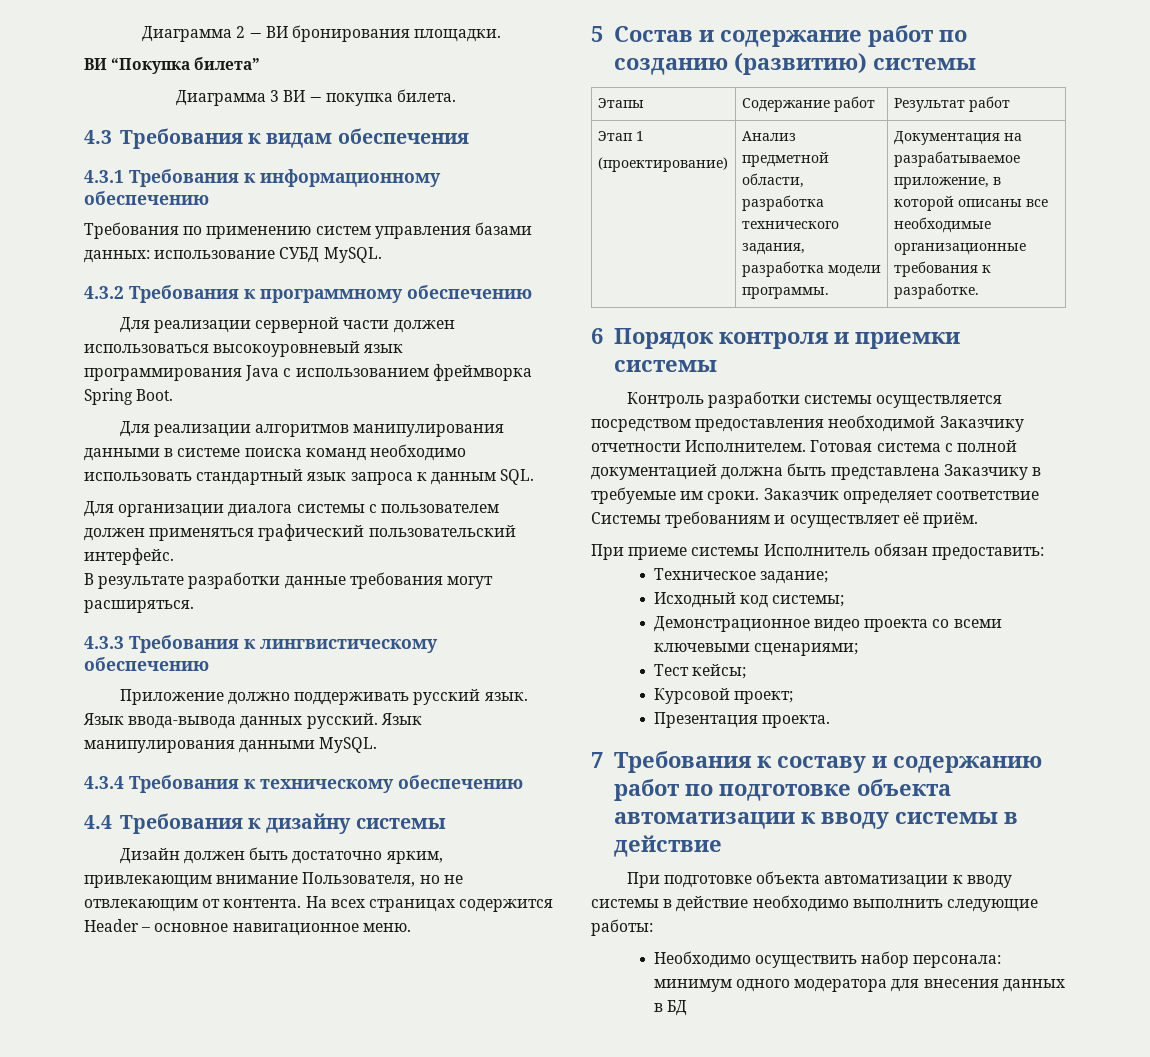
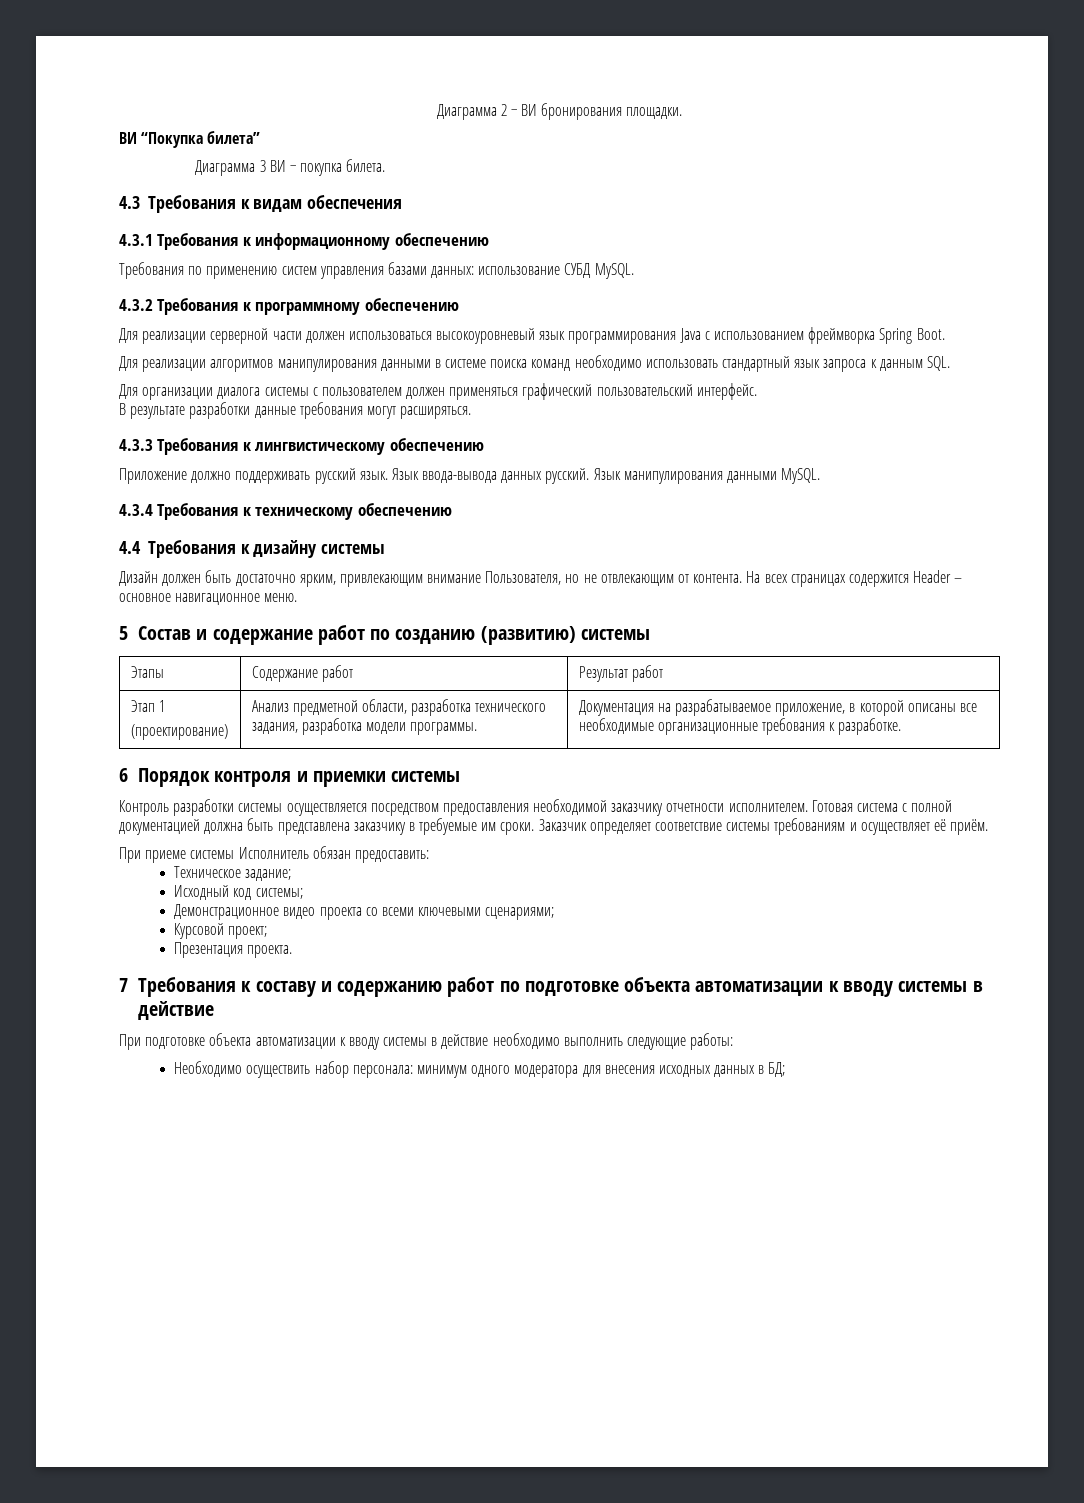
[939,416,1024,432] [591,440,807,452] Заказчику отчетности Исполнителем. -> [611,803,808,816] заказчику отчетности исполнителем.
[943,464,1028,480] Заказчику -> [353,822,406,835] заказчику
[591,512,661,524] Системы -> [726,822,771,831] системы
[653,664,746,679] // Тест кейсы; -> (555, 913) none
(999, 983) none -> [658,1065,711,1077] исходных
[666,1000,687,1016] БД -> [768,1062,786,1077] БД;

